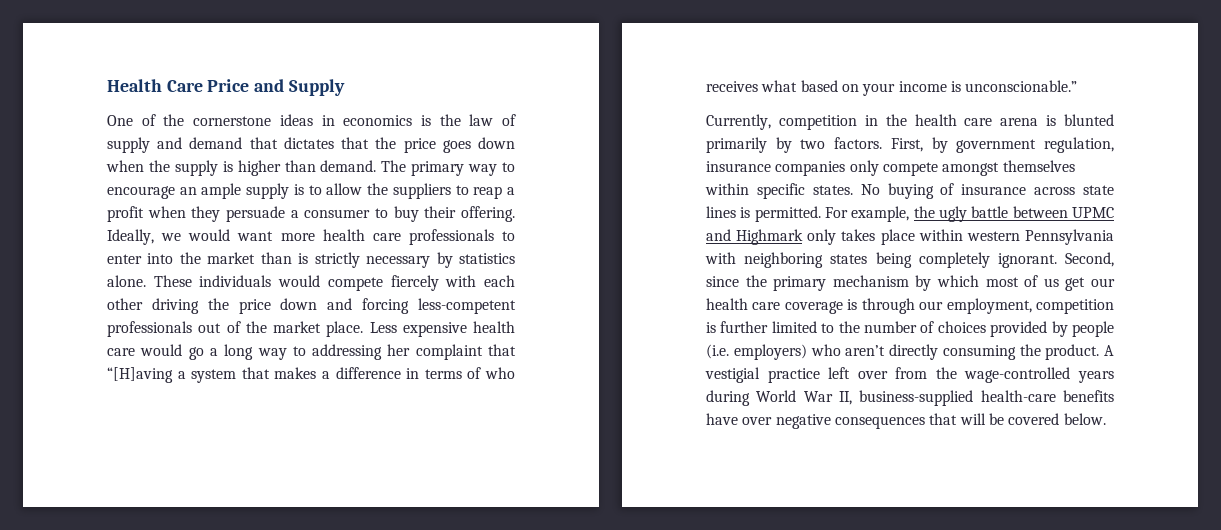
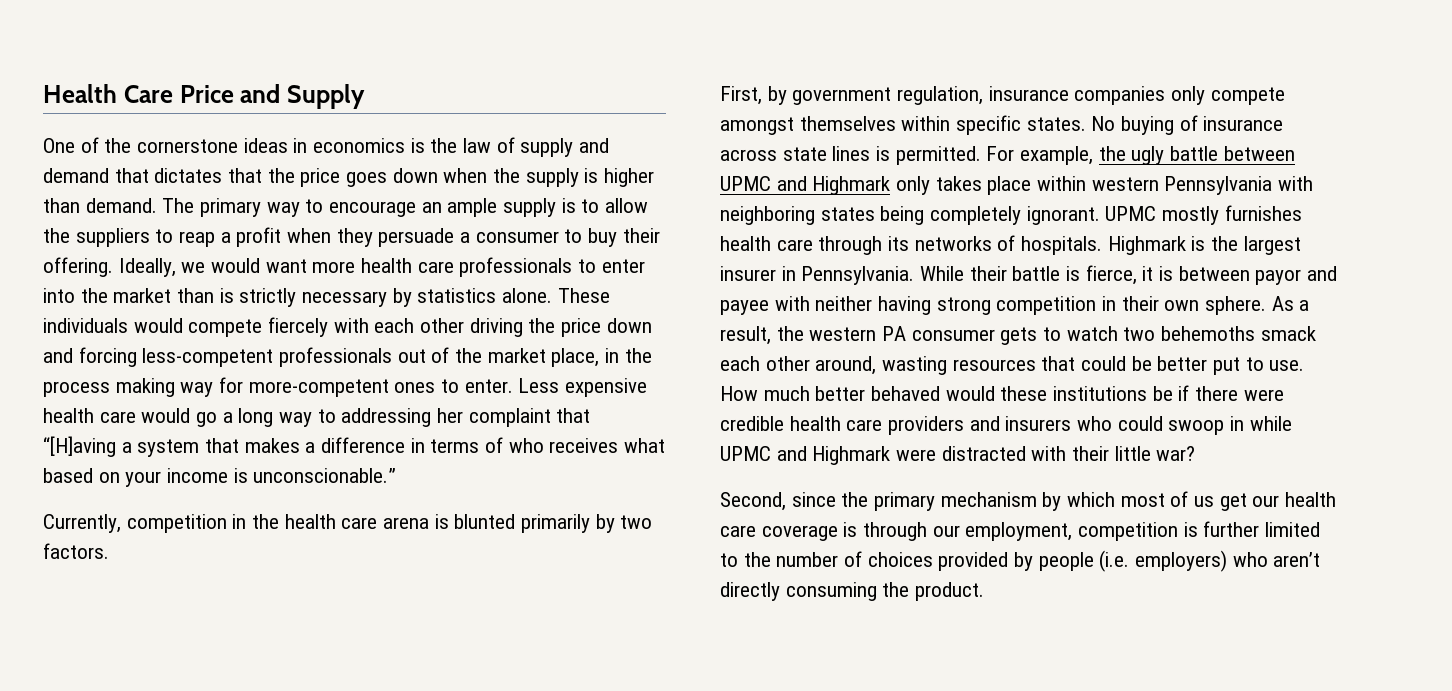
[326,321,364,337] place. -> [551,348,652,367] [43,377,513,397] place, in the process making way for more-competent ones to enter.
(883, 143) none -> (109, 551) //
(1057, 260) none -> [1105,205,1302,225] [720,235,1301,255] [720,265,1338,285] [720,296,1310,315] [720,326,1316,345] [720,356,1305,375] [720,385,1284,401] [720,416,1292,435] [720,446,1196,465] UPMC mostly furnishes health care through its networks of hospitals. Highmark is the largest insurer in Pennsylvania. While their battle is fierce, it is between payor and payee with neither having strong competition in their own sphere. As a result, the western PA consumer gets to watch two behemoths smack each other around, wasting resources that could be better put to use. How much better behaved would these institutions be if there were credible health care providers and insurers who could swoop in while UPMC and Highmark were distracted with their little war? //
[1104,345,1114,356] [705,367,1114,383] [706,390,1114,406] [706,413,1106,429] A vestigial practice left over from the wage-controlled years during World War II, business-supplied health-care benefits have over negative consequences that will be covered below. -> (985, 591) none

